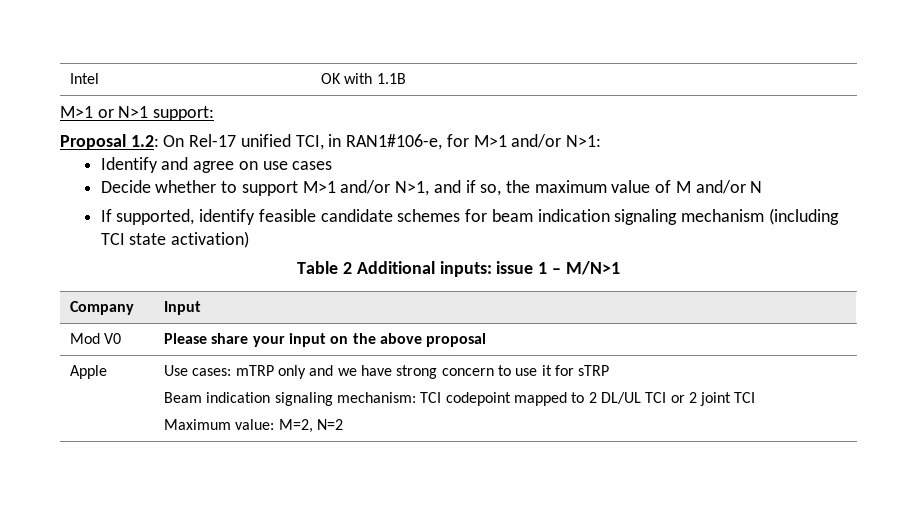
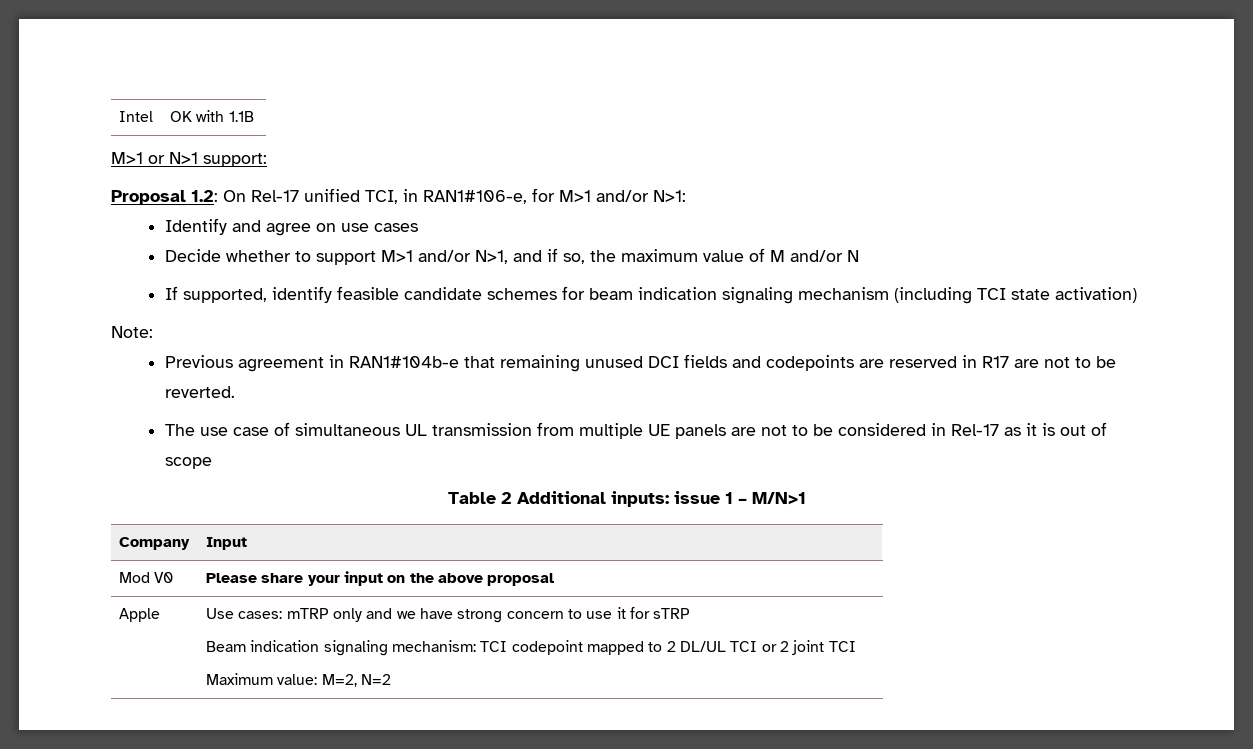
(250, 239) none -> [111,326,153,338] [164,354,1116,372] [164,386,235,398] [164,422,1107,439] [164,457,212,469] // Note: // Previous agreement in RAN1#104b-e that remaining unused DCI fields and codepoints are reserved in R17 are not to be reverted. // The use case of simultaneous UL transmission from multiple UE panels are not to be considered in Rel-17 as it is out of scope

